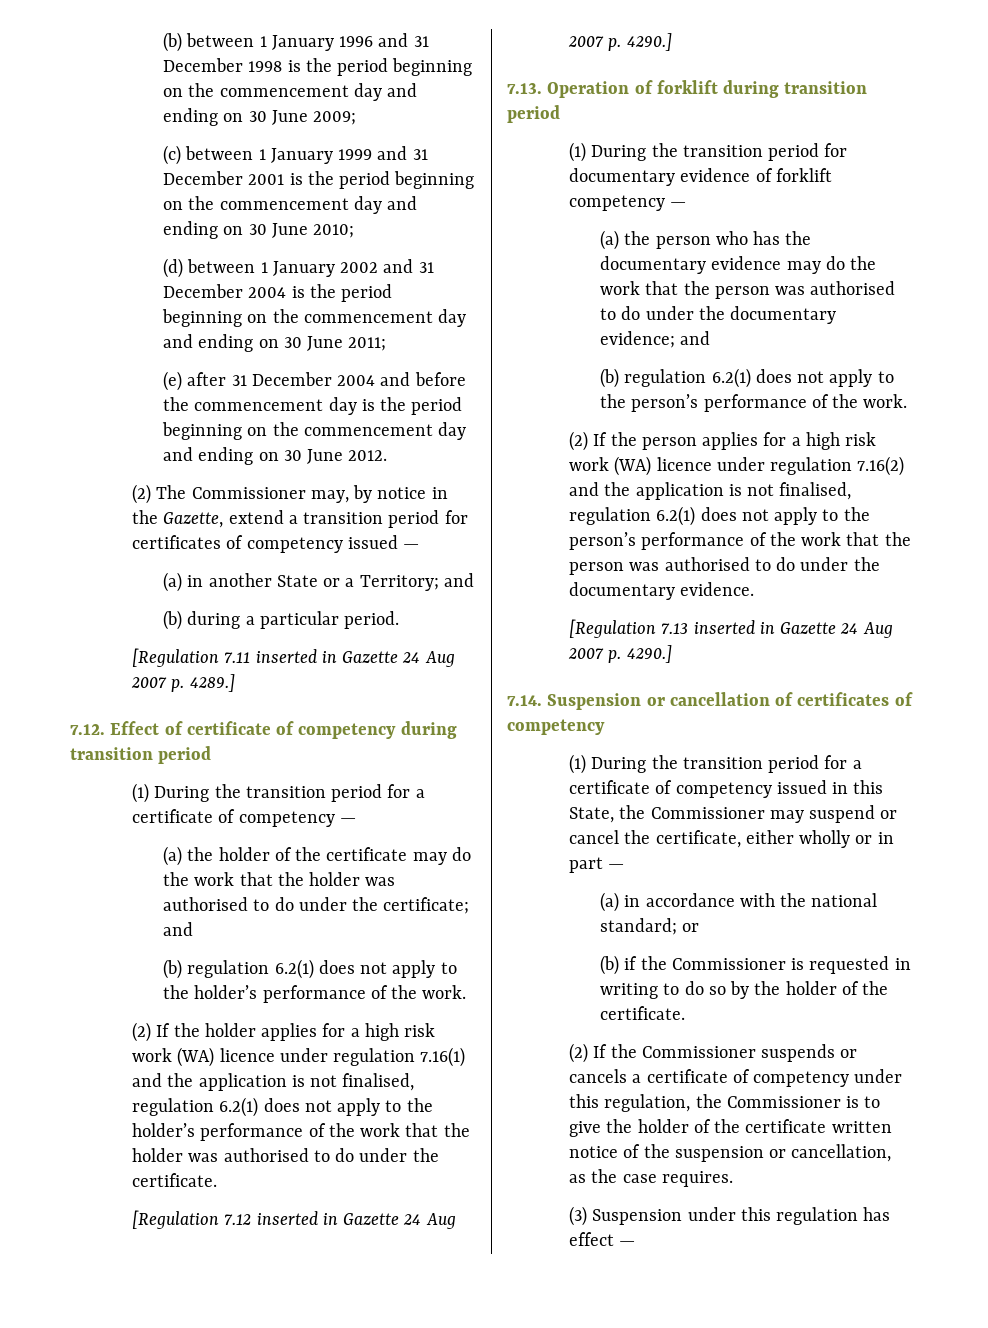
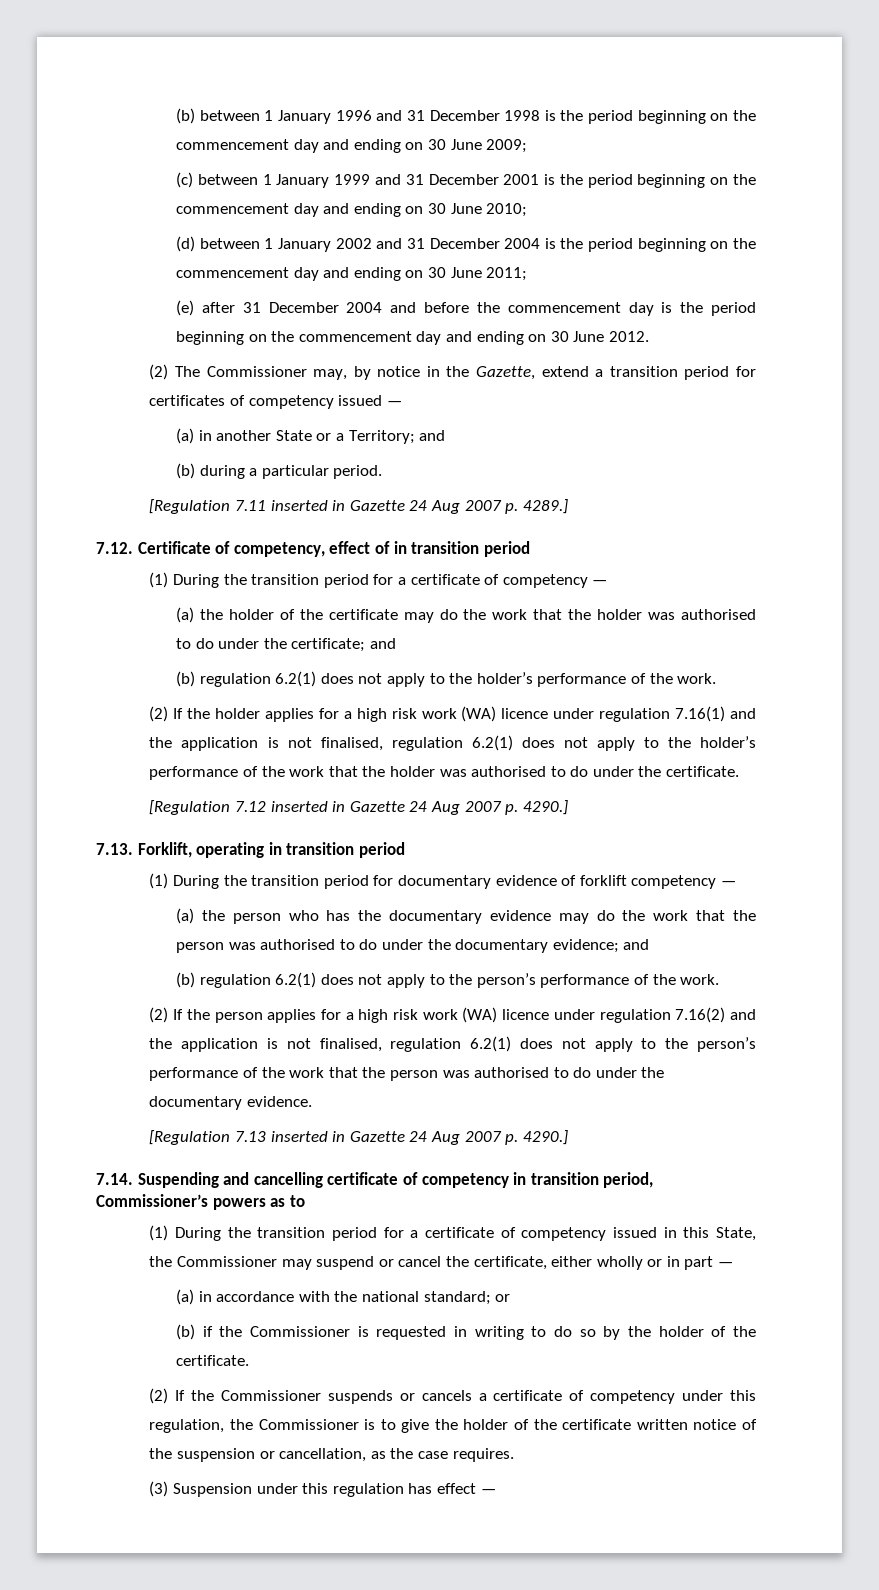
[110,721,457,739] Effect of certificate of competency during -> [137,541,407,557] Certificate of competency, effect of in
[547,80,780,98] Operation of forklift during -> [137,842,282,858] Forklift, operating in
[547,692,913,710] [507,719,605,735] Suspension or cancellation of certificates of competency -> [137,1172,654,1188] [96,1194,305,1210] Suspending and cancelling certificate of competency in transition period, Commissioner’s powers as to

